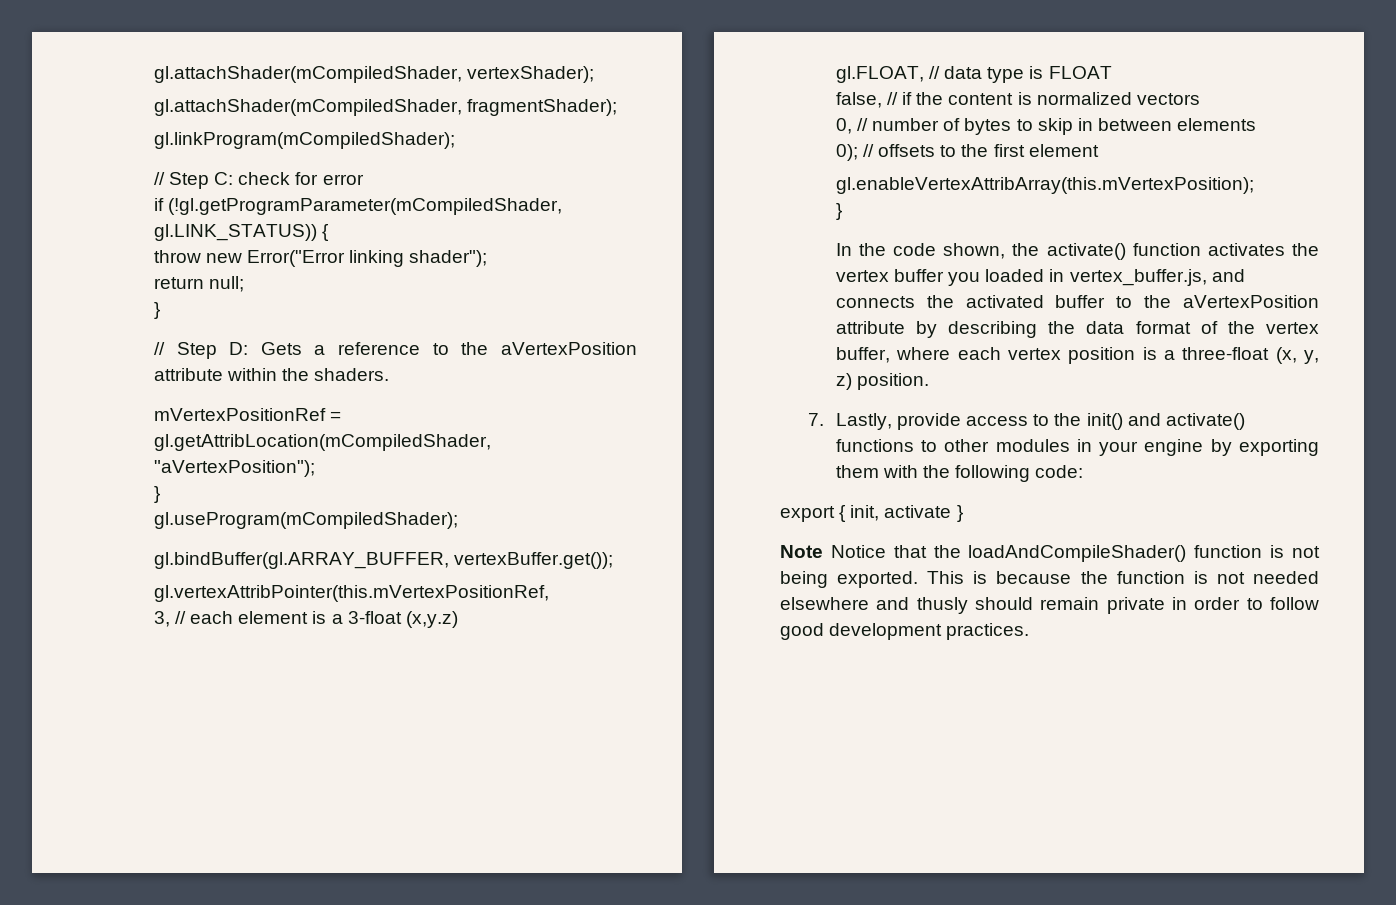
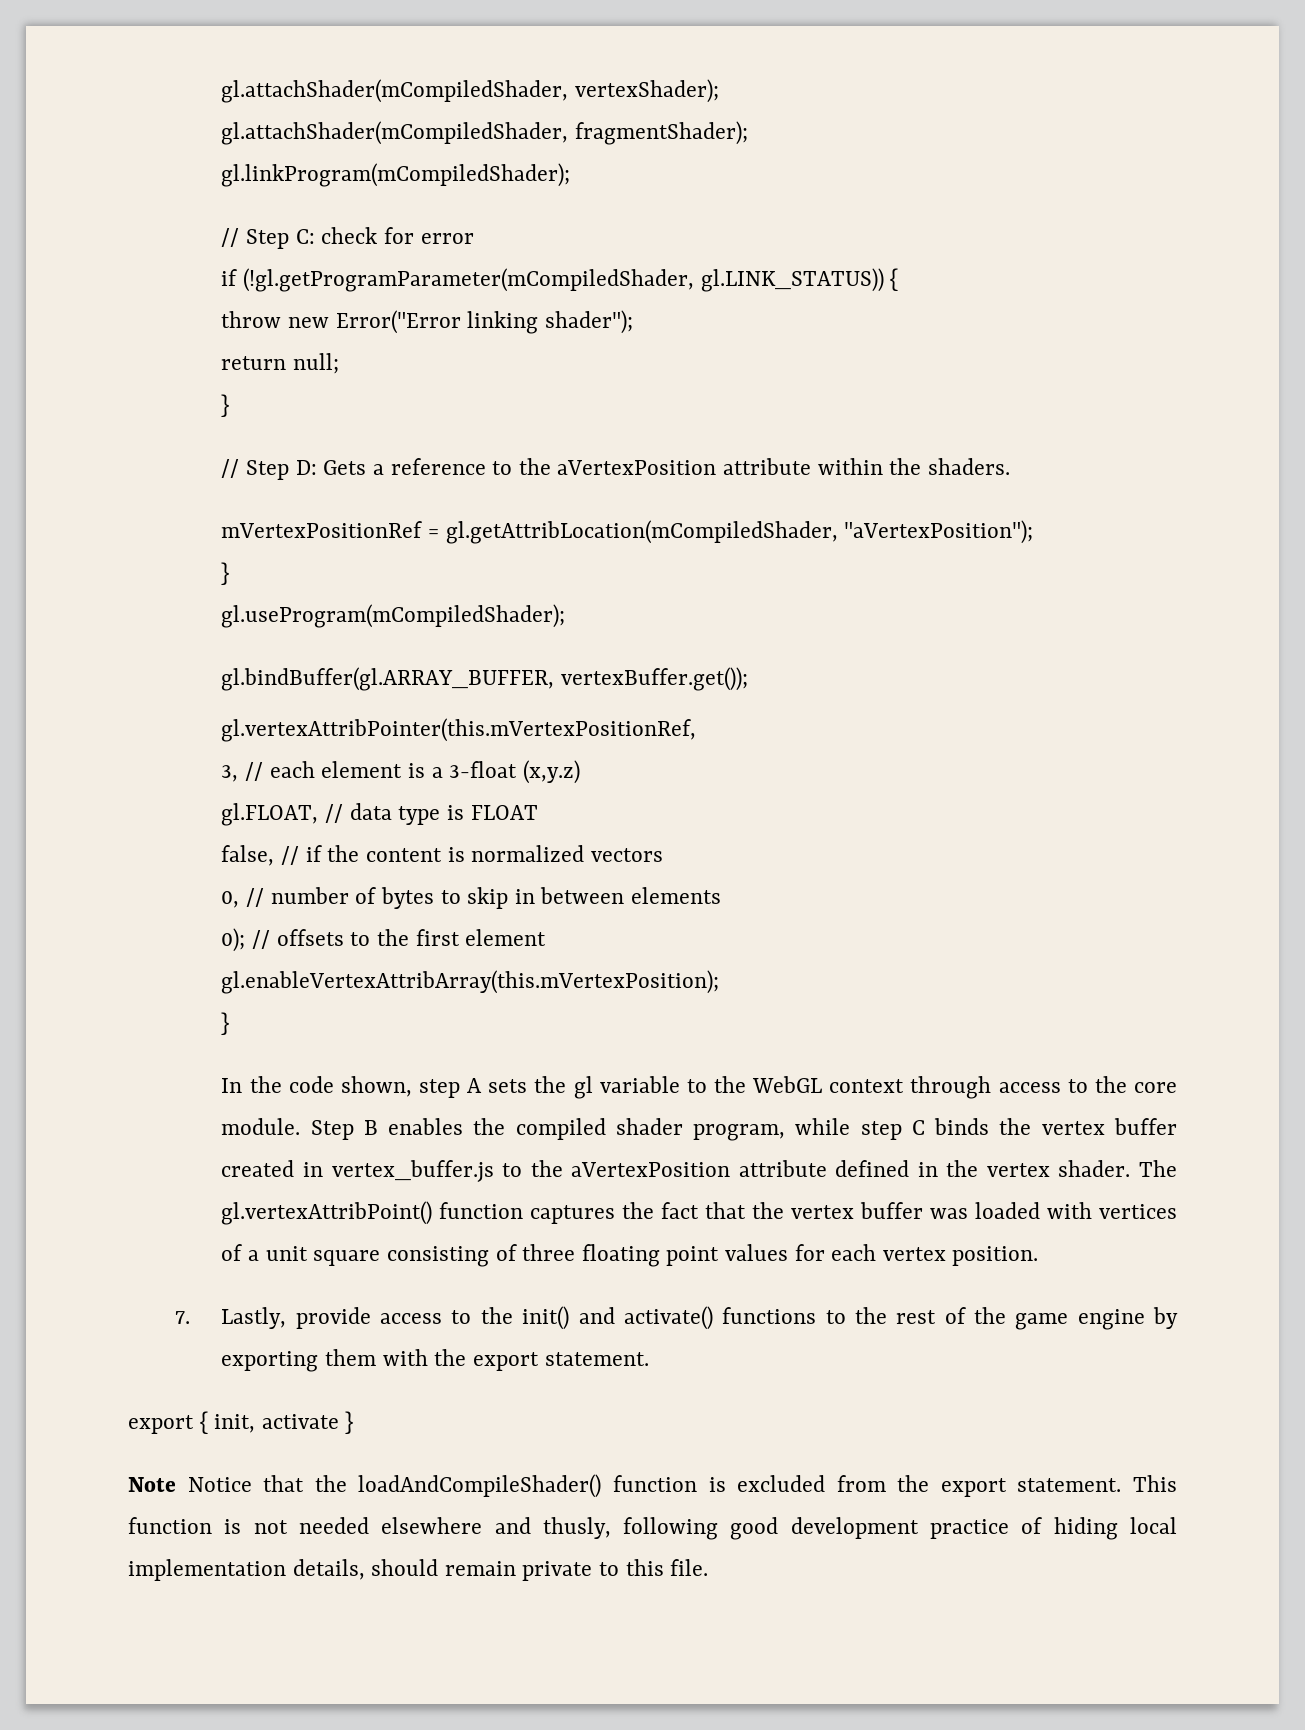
[1012,243,1319,260] [835,269,1245,286] [835,295,1319,308] [835,321,1319,338] [835,347,1319,364] [835,373,852,390] the activate() function activates the vertex buffer you loaded in vertex_buffer.js, and connects the activated buffer to the aVertexPosition attribute by describing the data format of the vertex buffer, where each vertex position is a three-float (x, y, z) -> [419,1076,1177,1099] [221,1118,1177,1141] [221,1160,1177,1182] [221,1201,1177,1225] [221,1244,946,1267] step A sets the gl variable to the WebGL context through access to the core module. Step B enables the compiled shader program, while step C binds the vertex buffer created in vertex_buffer.js to the aVertexPosition attribute defined in the vertex shader. The gl.vertexAttribPoint() function captures the fact that the vertex buffer was loaded with vertices of a unit square consisting of three floating point values for each vertex
[944,439,1139,456] other modules in your -> [854,1307,1069,1330] the rest of the game
[955,465,1084,482] following code: -> [472,1352,649,1371] export statement.
[1292,546,1320,558] [780,571,1108,588] not being exported. This is because the -> [737,1475,1178,1497] excluded from the export statement. This
[916,597,1319,614] [780,623,1030,640] thusly should remain private in order to follow good development practices. -> [542,1517,1177,1540] [128,1559,709,1581] thusly, following good development practice of hiding local implementation details, should remain private to this file.

